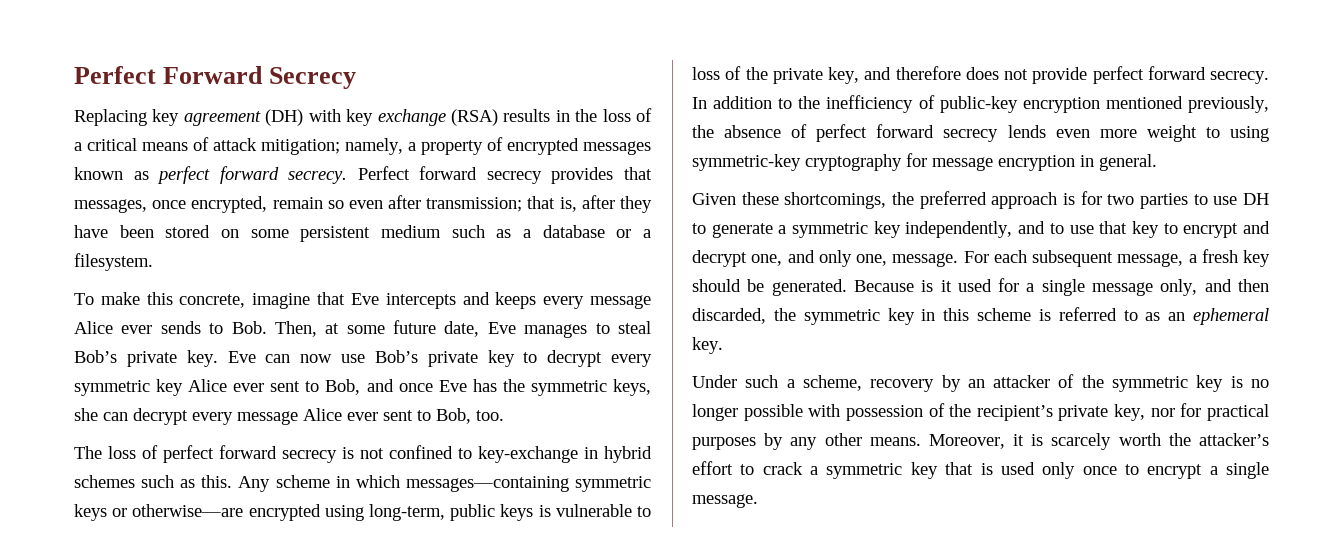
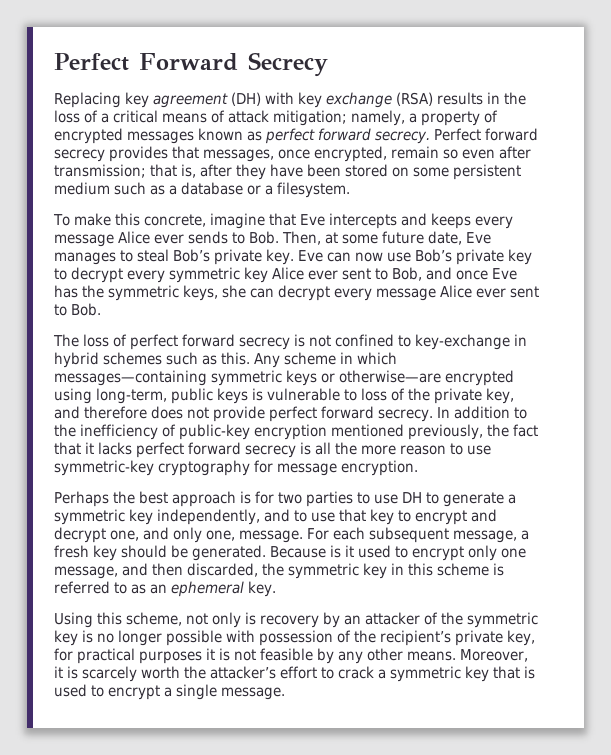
[436,408,504,424] Bob, too. -> [71,303,101,316] Bob.
[724,124,1269,142] [692,153,1157,171] [692,191,987,209] absence of perfect forward secrecy lends even more weight to using symmetric-key cryptography for message encryption in general. // Given these shortcomings, the preferred -> [513,424,538,437] [54,442,491,458] [54,460,418,476] [54,491,168,507] fact that it lacks perfect forward secrecy is all the more reason to use symmetric-key cryptography for message encryption. // Perhaps the best
[998,278,1198,296] for a single message only, -> [395,545,526,561] [54,566,118,579] to encrypt only one message,
[692,375,862,391] Under such a scheme, -> [54,612,256,628] Using this scheme, not only is
[1150,408,1175,417] nor -> (535, 638) none
(756, 443) none -> [206,648,313,661] it is not feasible
[1042,462,1117,479] only once -> (87, 690) none

